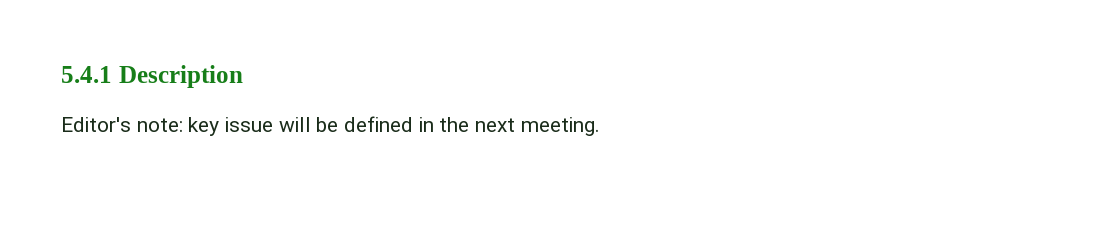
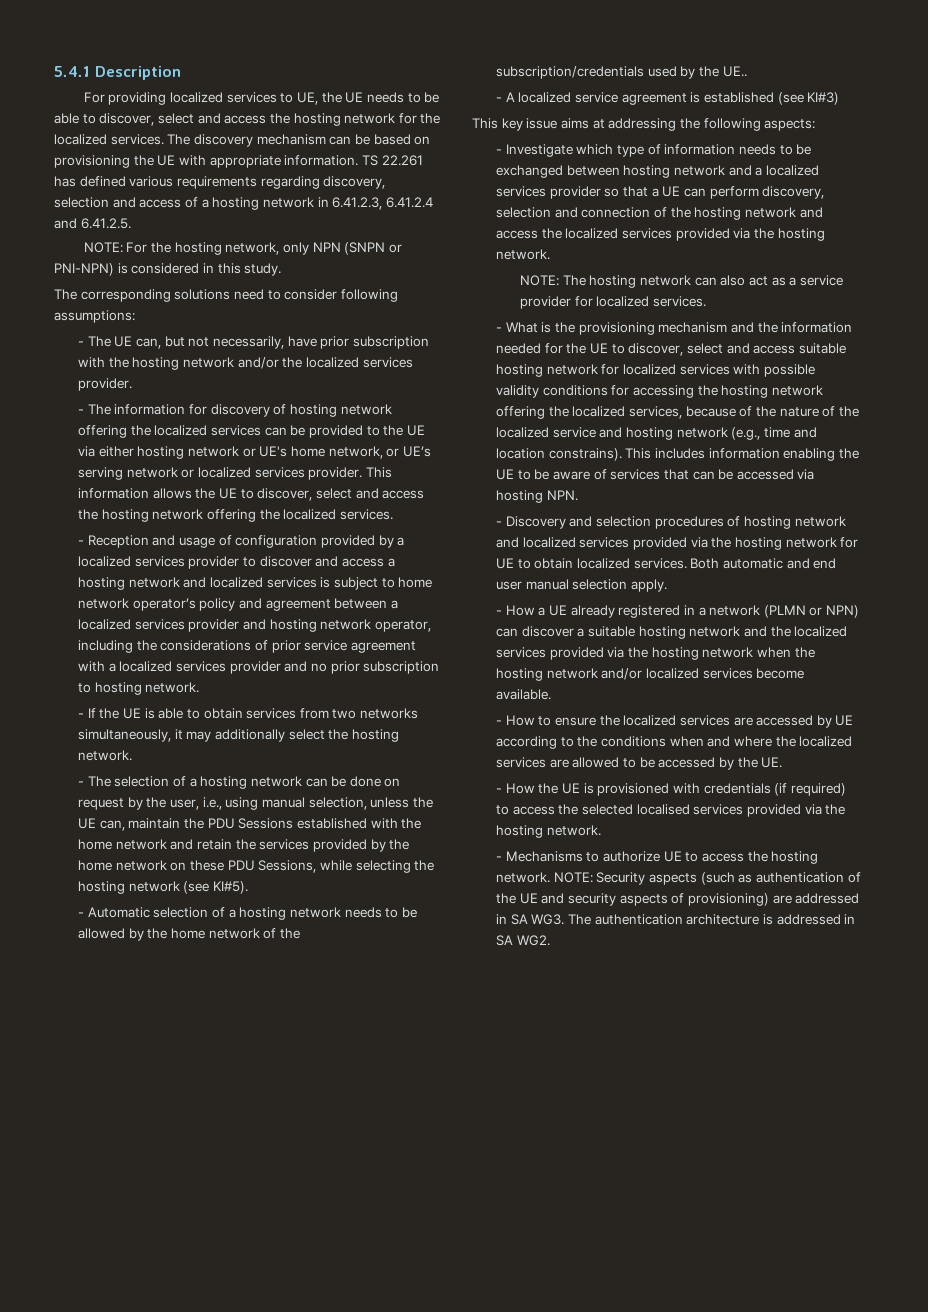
[61,116,600,136] Editor's note: key issue will be defined in the next meeting. -> [83,92,440,105] [54,113,441,126] [54,134,431,147] [54,155,423,168] [54,176,386,189] [54,197,433,210] [54,218,131,229] [83,242,402,255] [54,263,282,276] [54,289,398,302] [54,310,135,323] [77,336,429,349] [77,357,413,370] [77,378,132,391] [77,404,392,417] [77,425,425,438] [77,446,431,459] [77,467,392,480] [77,488,425,501] [77,509,393,522] [77,535,405,548] [77,556,395,569] [77,577,433,590] [77,598,398,611] [77,619,431,632] [77,640,416,653] [77,661,440,674] [77,682,200,695] [77,708,419,719] [77,729,399,742] [77,750,132,761] [77,776,401,789] [77,797,433,810] [77,818,422,831] [77,839,410,852] [77,860,435,873] [77,881,248,894] [77,907,417,920] [77,928,300,941] [495,66,747,79] [495,92,840,105] [472,118,816,131] [495,144,812,157] [495,165,819,178] [495,186,825,199] [495,207,823,220] [495,228,825,241] [495,249,550,260] [519,275,843,288] [519,296,706,309] [495,322,853,335] [495,343,846,356] [495,364,815,377] [495,385,823,398] [495,406,859,419] [495,427,817,440] [495,448,859,461] [495,469,815,480] [495,490,578,503] [495,516,846,529] [495,537,859,550] [495,558,837,569] [495,579,667,592] [495,605,860,618] [495,626,848,639] [495,647,815,660] [495,668,805,681] [495,689,551,700] [495,715,854,728] [495,736,853,749] [495,757,783,770] [495,783,846,796] [495,804,846,817] [495,825,601,838] [495,851,819,864] [495,872,861,885] [495,893,860,906] [495,914,856,925] [495,935,550,946] For providing localized services to UE, the UE needs to be able to discover, select and access the hosting network for the localized services. The discovery mechanism can be based on provisioning the UE with appropriate information. TS 22.261 has defined various requirements regarding discovery, selection and access of a hosting network in 6.41.2.3, 6.41.2.4 and 6.41.2.5. // NOTE: For the hosting network, only NPN (SNPN or PNI-NPN) is considered in this study. // The corresponding solutions need to consider following assumptions: // - The UE can, but not necessarily, have prior subscription with the hosting network and/or the localized services provider. // - The information for discovery of hosting network offering the localized services can be provided to the UE via either hosting network or UE's home network, or UE’s serving network or localized services provider. This information allows the UE to discover, select and access the hosting network offering the localized services. // - Reception and usage of configuration provided by a localized services provider to discover and access a hosting network and localized services is subject to home network operator’s policy and agreement between a localized services provider and hosting network operator, including the considerations of prior service agreement with a localized services provider and no prior subscription to hosting network. // - If the UE is able to obtain services from two networks simultaneously, it may additionally select the hosting network. // - The selection of a hosting network can be done on request by the user, i.e., using manual selection, unless the UE can, maintain the PDU Sessions established with the home network and retain the services provided by the home network on these PDU Sessions, while selecting the hosting network (see KI#5). // - Automatic selection of a hosting network needs to be allowed by the home network of the subscription/credentials used by the UE.. // - A localized service agreement is established (see KI#3) // This key issue aims at addressing the following aspects: // - Investigate which type of information needs to be exchanged between hosting network and a localized services provider so that a UE can perform discovery, selection and connection of the hosting network and access the localized services provided via the hosting network. // NOTE: The hosting network can also act as a service provider for localized services. // - What is the provisioning mechanism and the information needed for the UE to discover, select and access suitable hosting network for localized services with possible validity conditions for accessing the hosting network offering the localized services, because of the nature of the localized service and hosting network (e.g., time and location constrains). This includes information enabling the UE to be aware of services that can be accessed via hosting NPN. // - Discovery and selection procedures of hosting network and localized services provided via the hosting network for UE to obtain localized services. Both automatic and end user manual selection apply. // - How a UE already registered in a network (PLMN or NPN) can discover a suitable hosting network and the localized services provided via the hosting network when the hosting network and/or localized services become available. // - How to ensure the localized services are accessed by UE according to the conditions when and where the localized services are allowed to be accessed by the UE. // - How the UE is provisioned with credentials (if required) to access the selected localised services provided via the hosting network. // - Mechanisms to authorize UE to access the hosting network. NOTE: Security aspects (such as authentication of the UE and security aspects of provisioning) are addressed in SA WG3. The authentication architecture is addressed in SA WG2.

